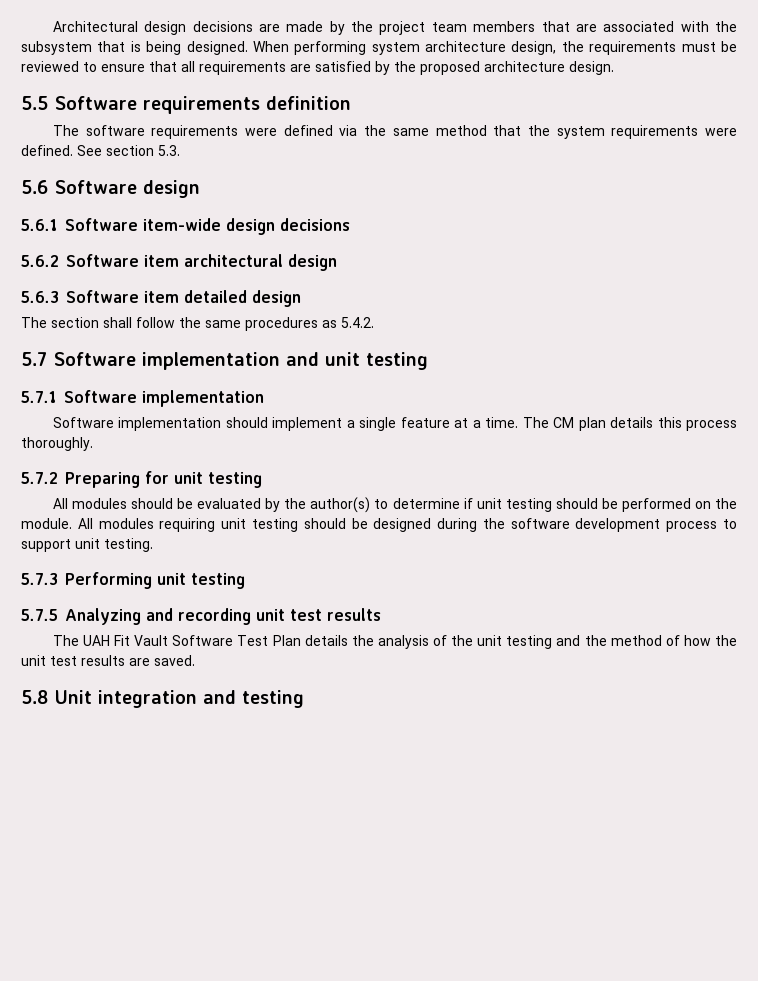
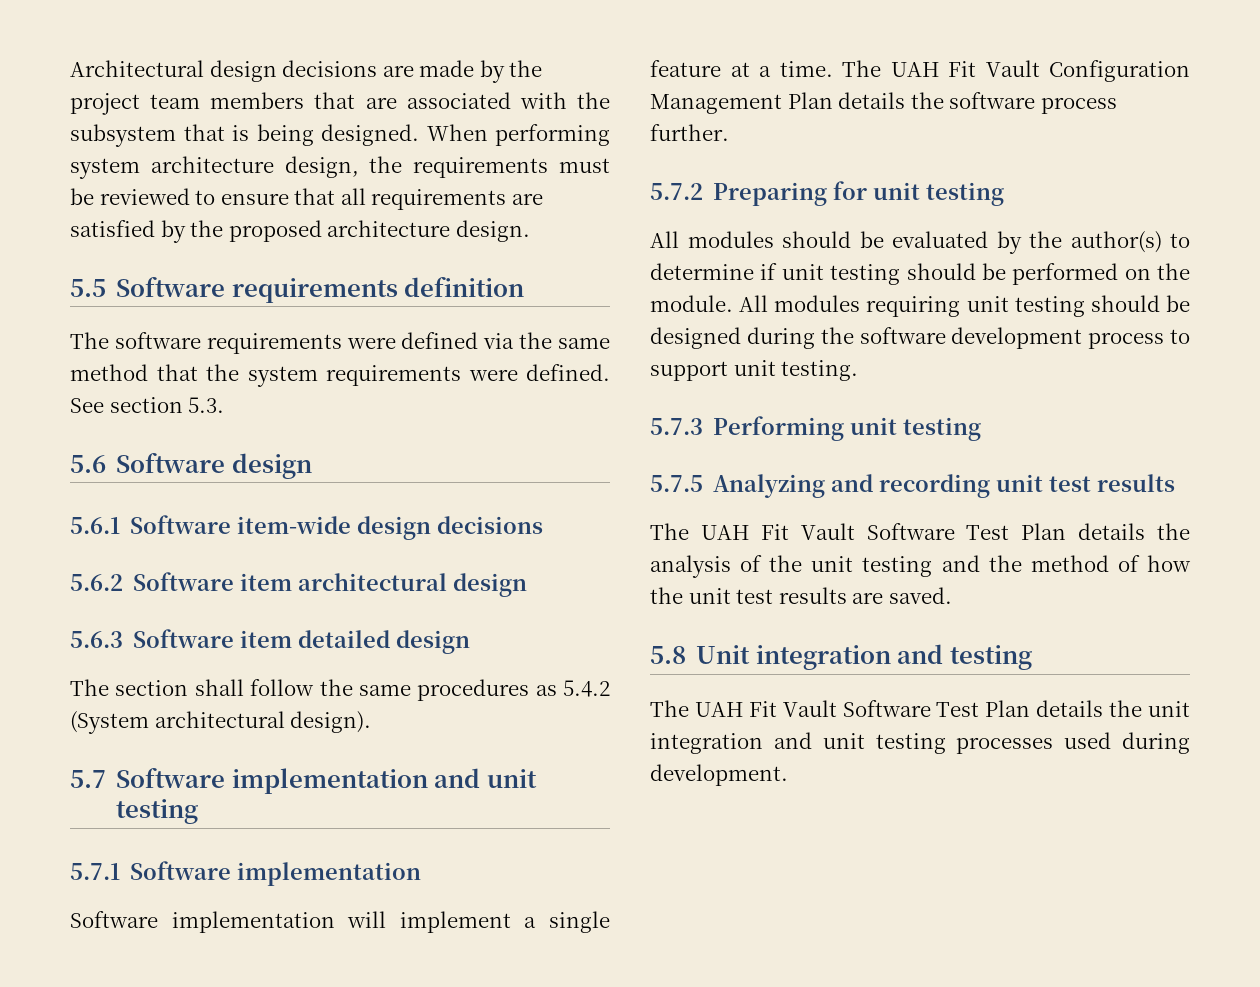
[341,317,374,328] 5.4.2. -> [563,680,610,697] [70,711,372,734] 5.4.2 (System architectural design).
[225,417,268,428] should -> [347,911,387,928] will
[553,417,737,431] [21,437,93,451] CM plan details this process thoroughly. -> [890,60,1190,82] [650,92,1117,114] [650,124,729,141] UAH Fit Vault Configuration Management Plan details the software process further.
(304, 699) none -> [650,700,1190,717] [650,732,1190,754] [650,764,788,786] // The UAH Fit Vault Software Test Plan details the unit integration and unit testing processes used during development.

